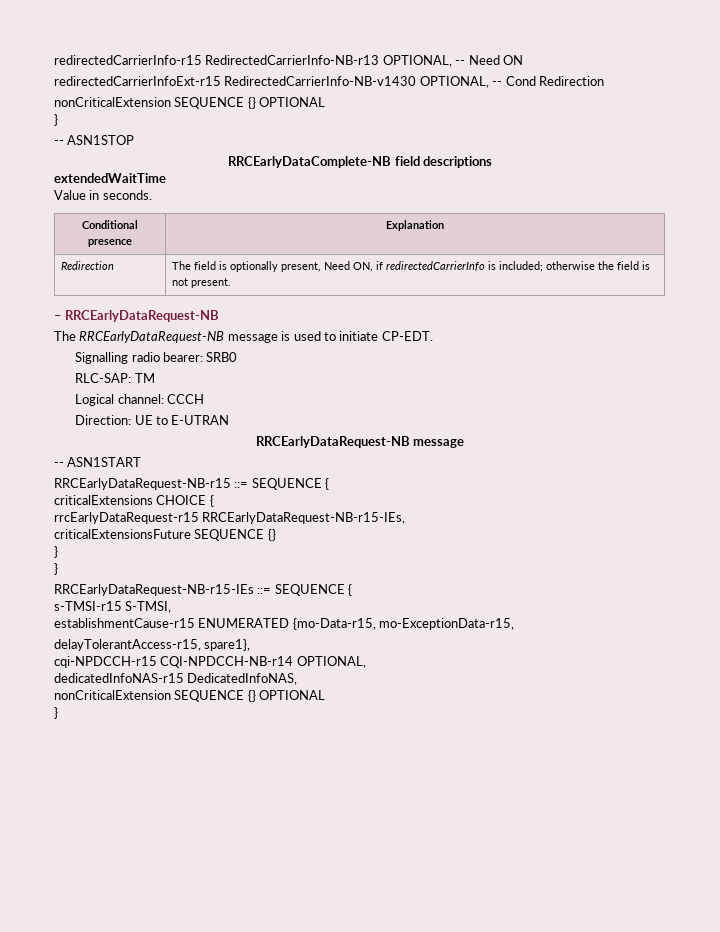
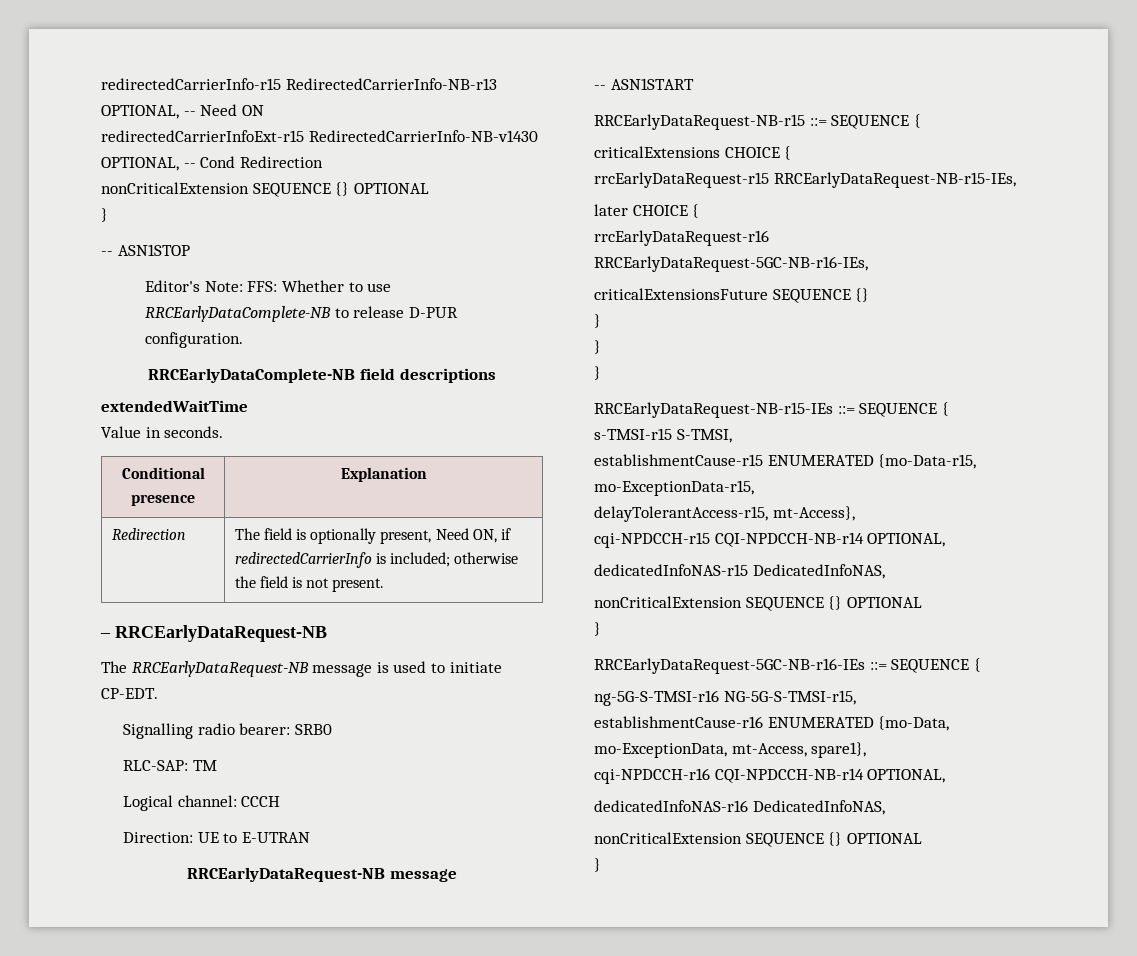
(135, 140) none -> [145,280,392,292] [145,306,458,322] [145,332,244,348] // Editor's Note: FFS: Whether to use RRCEarlyDataComplete-NB to release D-PUR configuration.
(406, 518) none -> [594,204,700,218] [594,230,769,246] [594,256,868,272] // later CHOICE { // rrcEarlyDataRequest-r16 RRCEarlyDataRequest-5GC-NB-r16-IEs,
(58, 569) none -> [594,366,601,380] // }
[204,639,251,651] spare1}, -> [772,506,855,521] mt-Access},
(58, 713) none -> [594,658,981,674] [594,690,856,706] [594,716,950,731] [594,742,867,758] [594,768,946,784] [594,800,885,815] [594,832,922,847] [594,858,601,872] // RRCEarlyDataRequest-5GC-NB-r16-IEs ::= SEQUENCE { // ng-5G-S-TMSI-r16 NG-5G-S-TMSI-r15, // establishmentCause-r16 ENUMERATED {mo-Data, mo-ExceptionData, mt-Access, spare1}, // cqi-NPDCCH-r16 CQI-NPDCCH-NB-r14 OPTIONAL, // dedicatedInfoNAS-r16 DedicatedInfoNAS, // nonCriticalExtension SEQUENCE {} OPTIONAL // }

